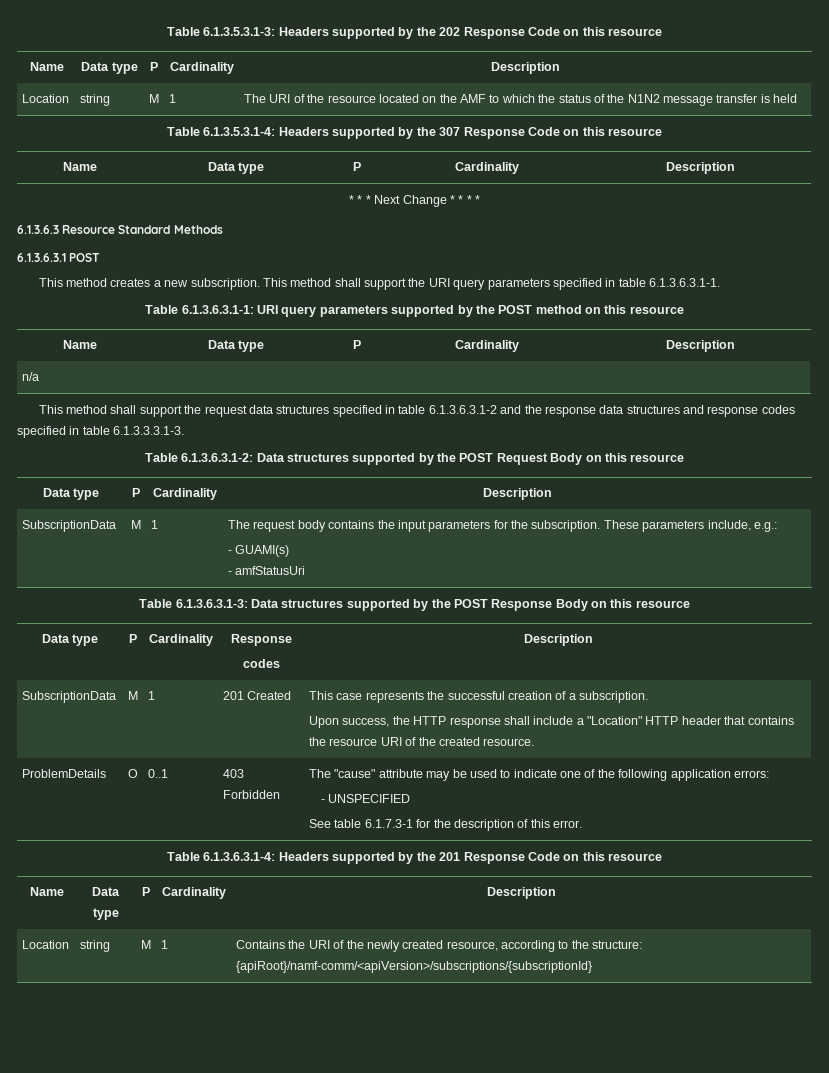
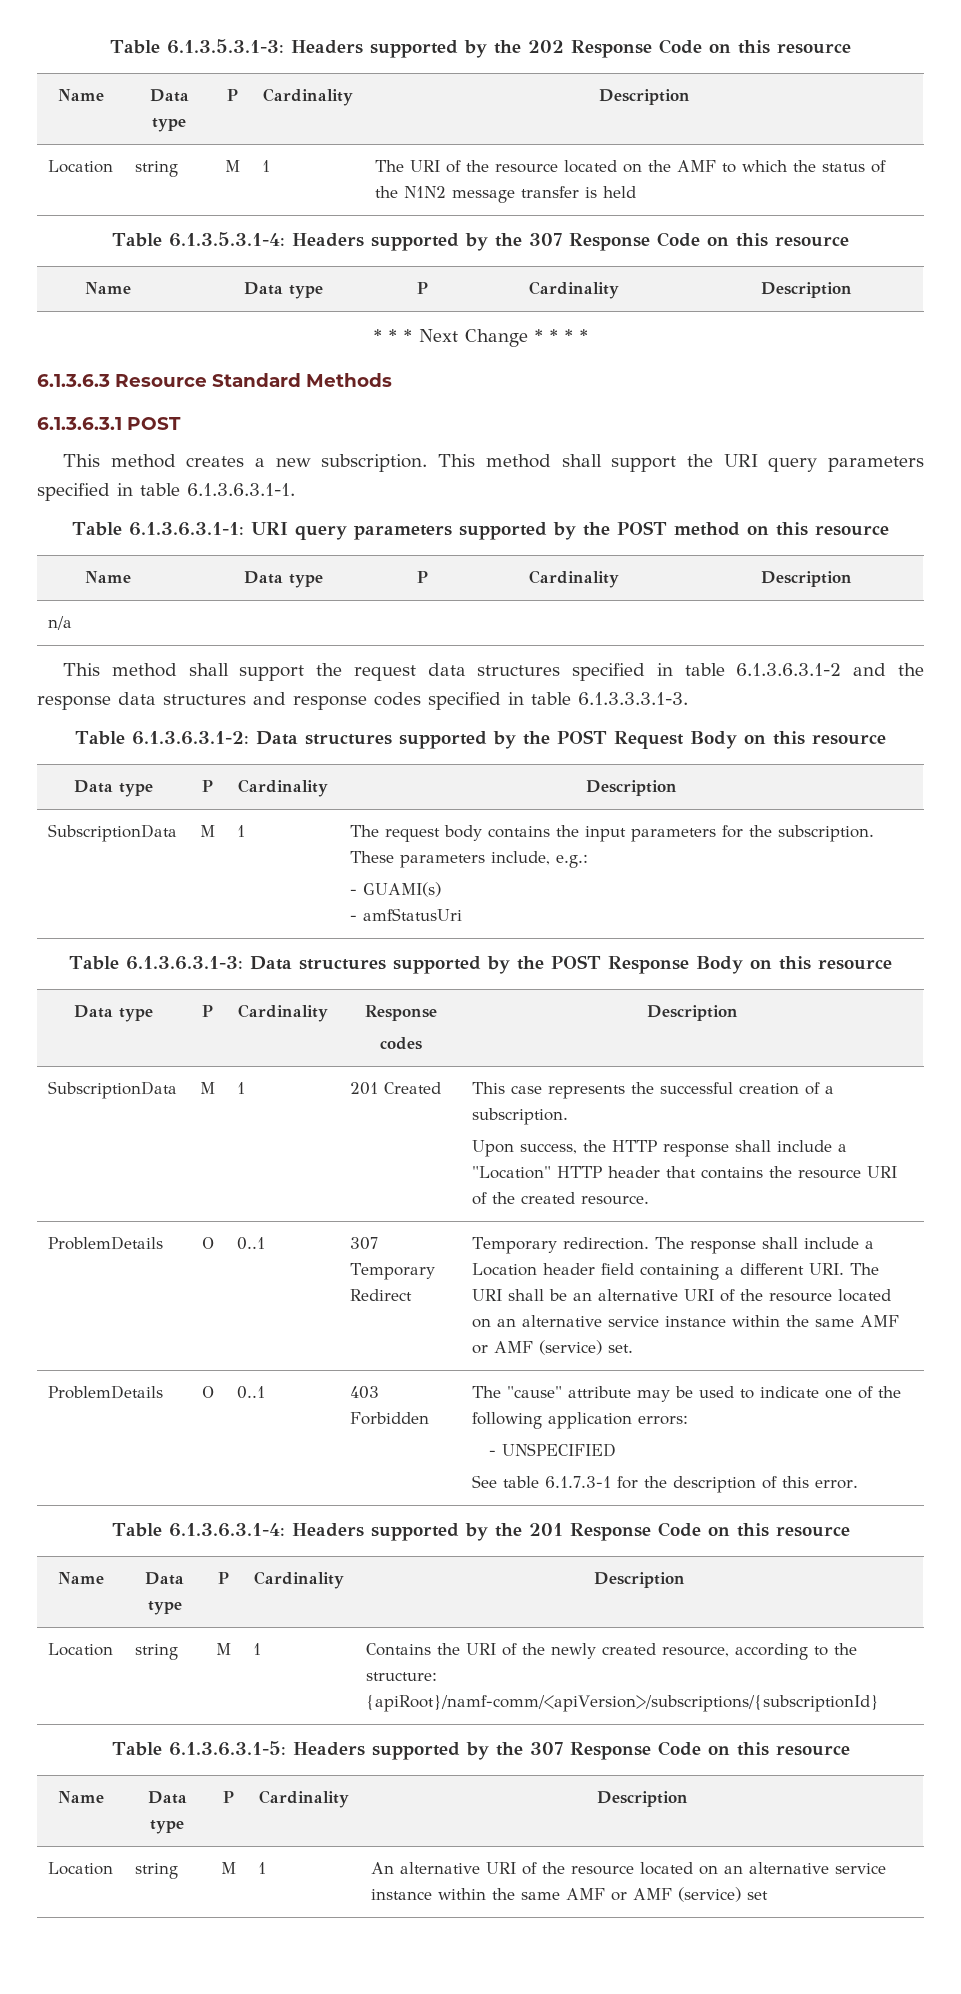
(535, 742) none -> [47,1236,163,1250] [201,1237,214,1249] [236,1237,265,1250] [349,1237,378,1250] [349,1263,435,1280] [349,1289,412,1301] [471,1237,874,1254] [471,1263,879,1280] [471,1289,891,1302] [471,1315,899,1328] [471,1340,633,1355] // ProblemDetails | O | 0..1 | 307 Temporary Redirect | Temporary redirection. The response shall include a Location header field containing a different URI. The URI shall be an alternative URI of the resource located on an alternative service instance within the same AMF or AMF (service) set.
(593, 967) none -> [111,1741,850,1760] [58,1791,104,1803] [147,1791,187,1804] [150,1820,184,1834] [223,1791,234,1803] [259,1790,349,1808] [596,1791,688,1807] [47,1862,113,1875] [134,1863,178,1879] [221,1862,236,1874] [257,1862,266,1874] [370,1862,886,1875] [370,1887,768,1902] // Table 6.1.3.6.3.1-5: Headers supported by the 307 Response Code on this resource // Name | Data type | P | Cardinality | Description // Location | string | M | 1 | An alternative URI of the resource located on an alternative service instance within the same AMF or AMF (service) set

